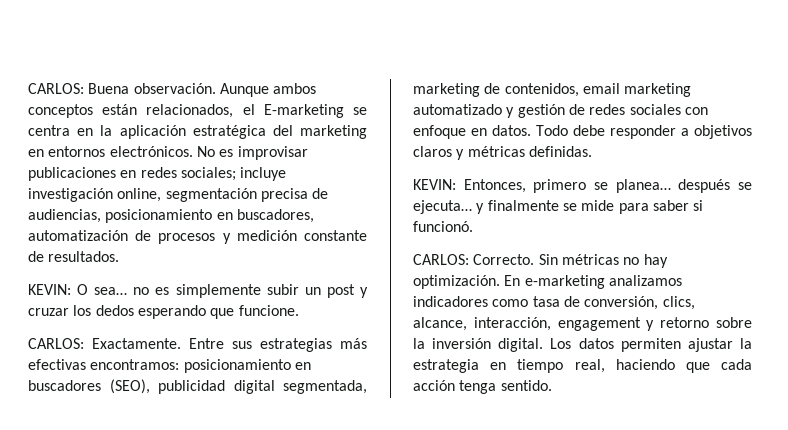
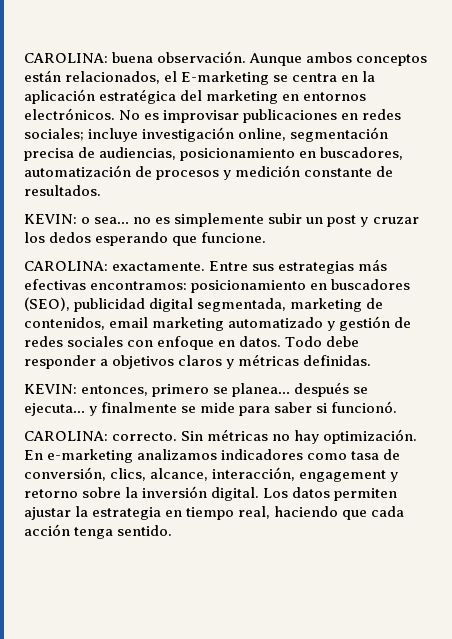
[28,83,130,94] CARLOS: Buena -> [24,52,154,63] CAROLINA: buena
[77,284,89,295] O -> [81,217,91,224] o
[28,338,181,349] CARLOS: Exactamente. -> [24,261,206,271] CAROLINA: exactamente.
[463,179,526,193] Entonces, -> [81,385,149,396] entonces,
[413,254,535,265] CARLOS: Correcto. -> [24,431,178,441] CAROLINA: correcto.

